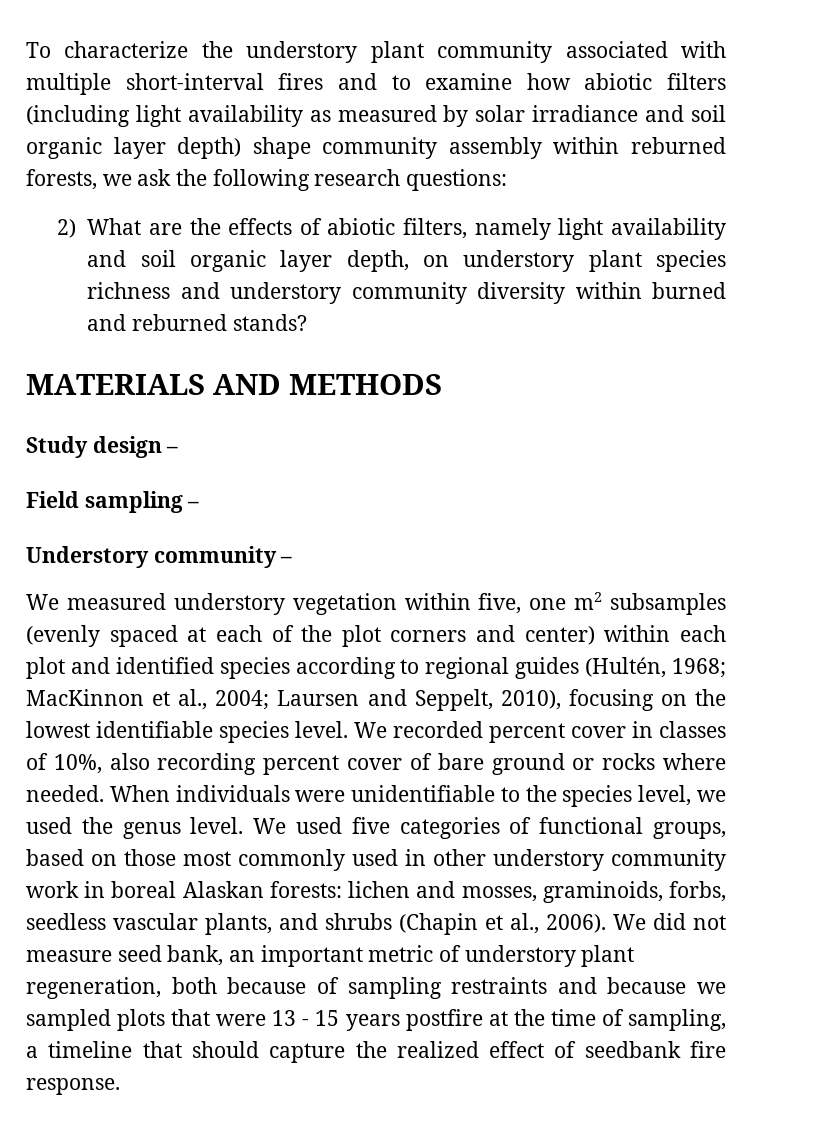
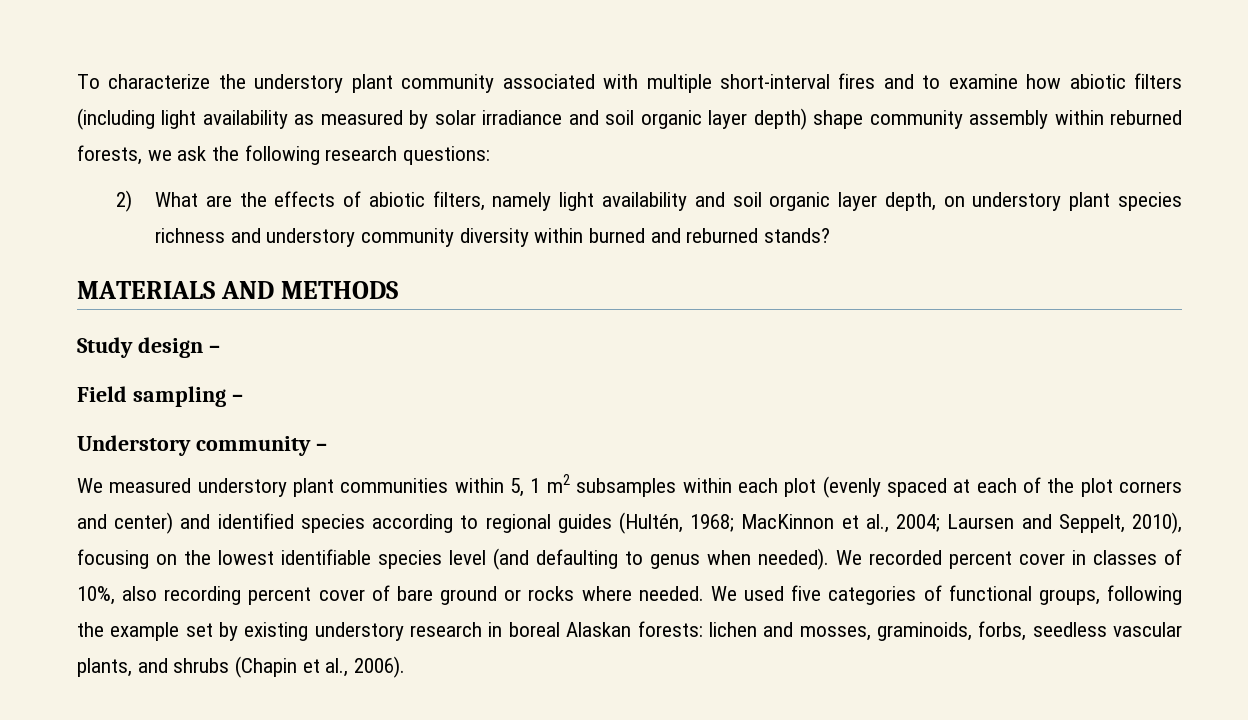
[292,592,726,615] vegetation within five, one m2 subsamples -> [293,474,817,497] plant communities within 5, 1 m2 subsamples within each plot
[604,625,726,642] [26,657,65,679] within each plot -> (174, 523) none
[295,721,348,738] level. -> [449,548,829,570] level (and defaulting to genus when needed).
[109,785,727,807] [26,817,244,839] When individuals were unidentifiable to the species level, we used the genus level. -> (704, 593) none
[26,849,726,871] [26,881,79,898] based on those most commonly used in other understory community work -> [1106,585,1182,605] [77,622,483,641] following the example set by existing understory research
[613,913,726,930] [26,945,635,967] [26,977,726,999] [26,1009,727,1031] [26,1041,726,1063] [26,1078,120,1095] We did not measure seed bank, an important metric of understory plant regeneration, both because of sampling restraints and because we sampled plots that were 13 - 15 years postfire at the time of sampling, a timeline that should capture the realized effect of seedbank fire response. -> (406, 667) none

